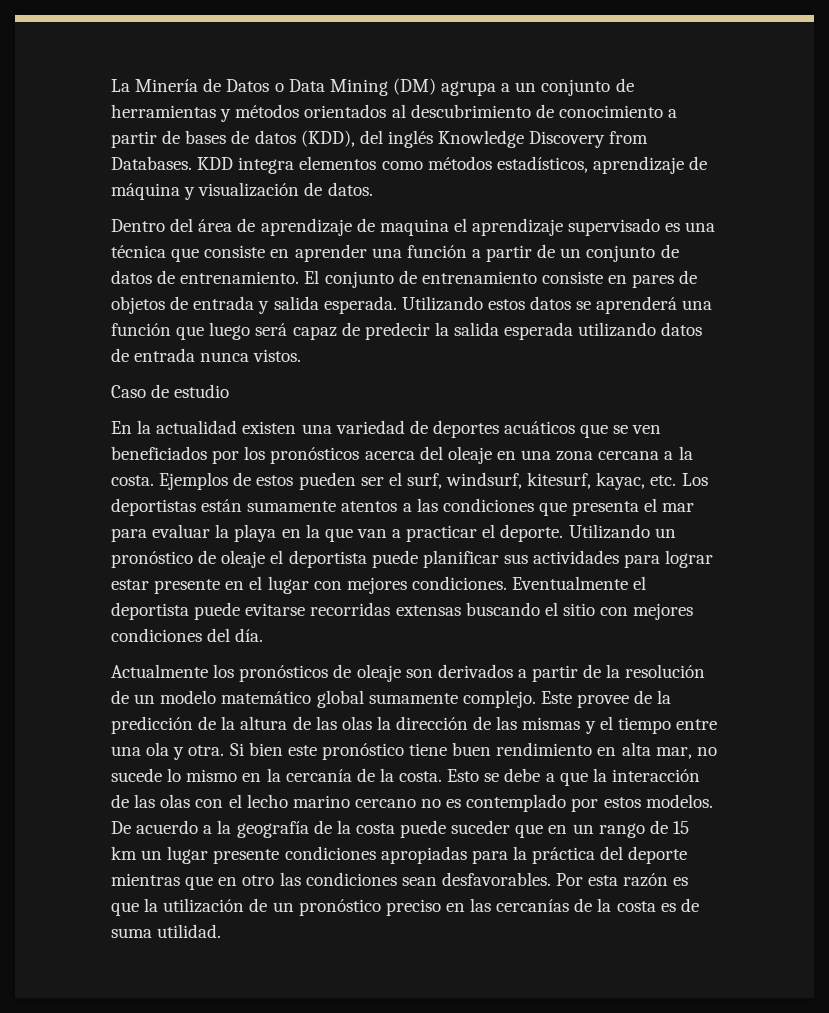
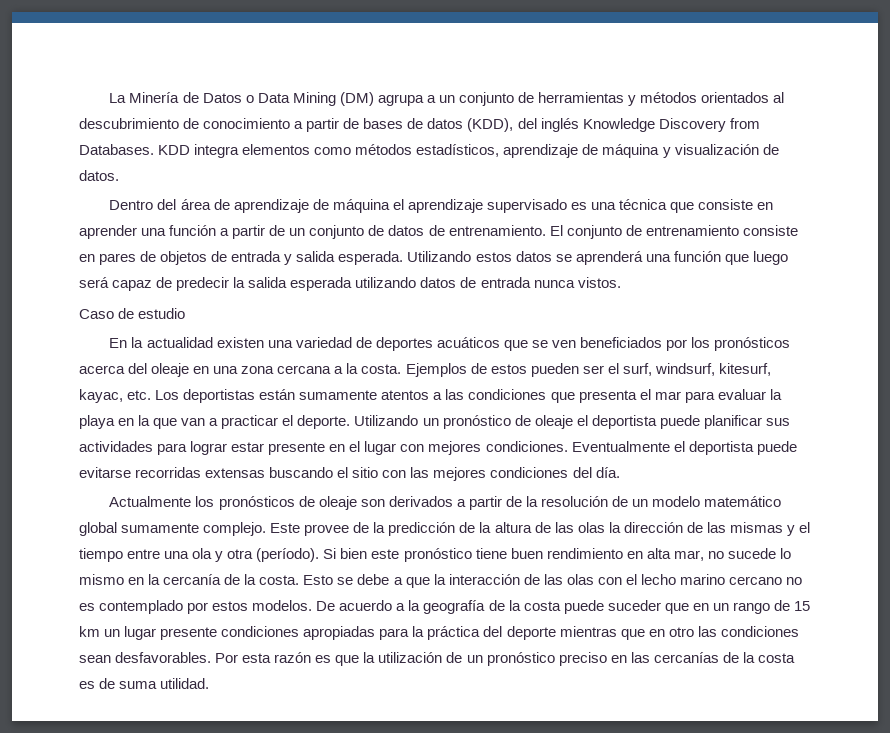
[379,219,449,236] maquina -> [332,199,390,213] máquina
(629, 611) none -> [410,467,430,478] las
[188,745,225,756] otra. -> [227,548,320,562] otra (período).

